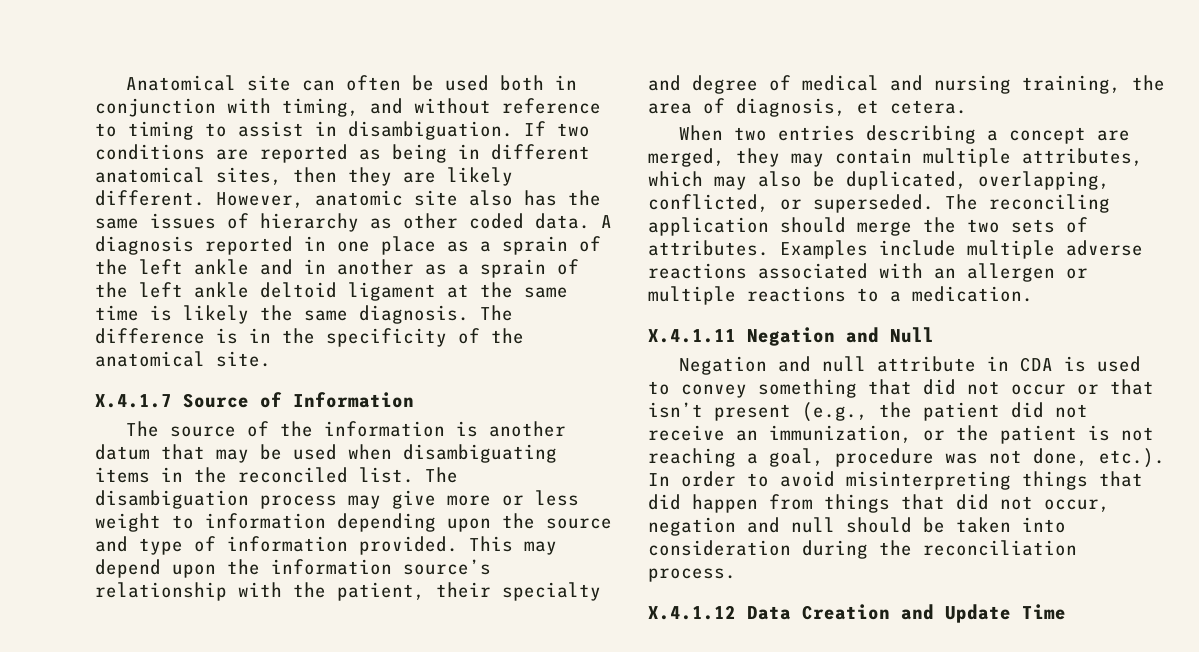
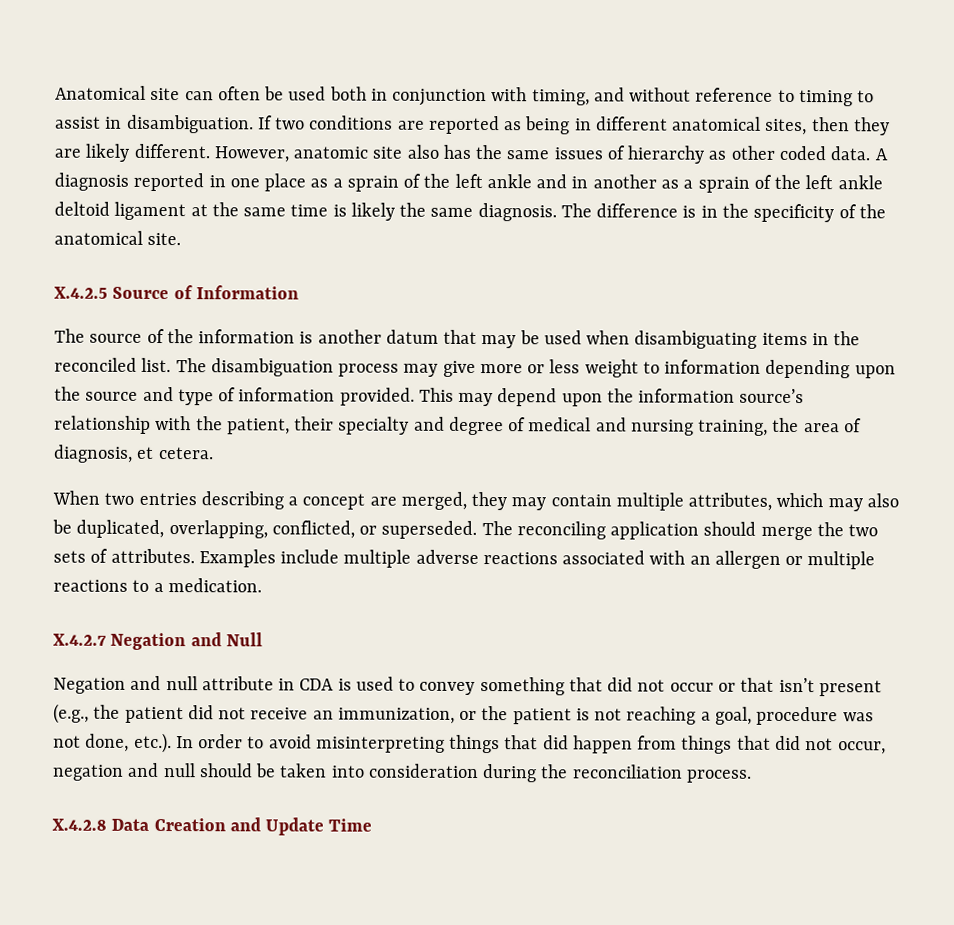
[95,394,172,408] X.4.1.7 -> [53,286,108,299] X.4.2.5
[648,329,736,343] X.4.1.11 -> [52,633,107,646] X.4.2.7
[648,605,736,620] X.4.1.12 -> [51,818,107,831] X.4.2.8

